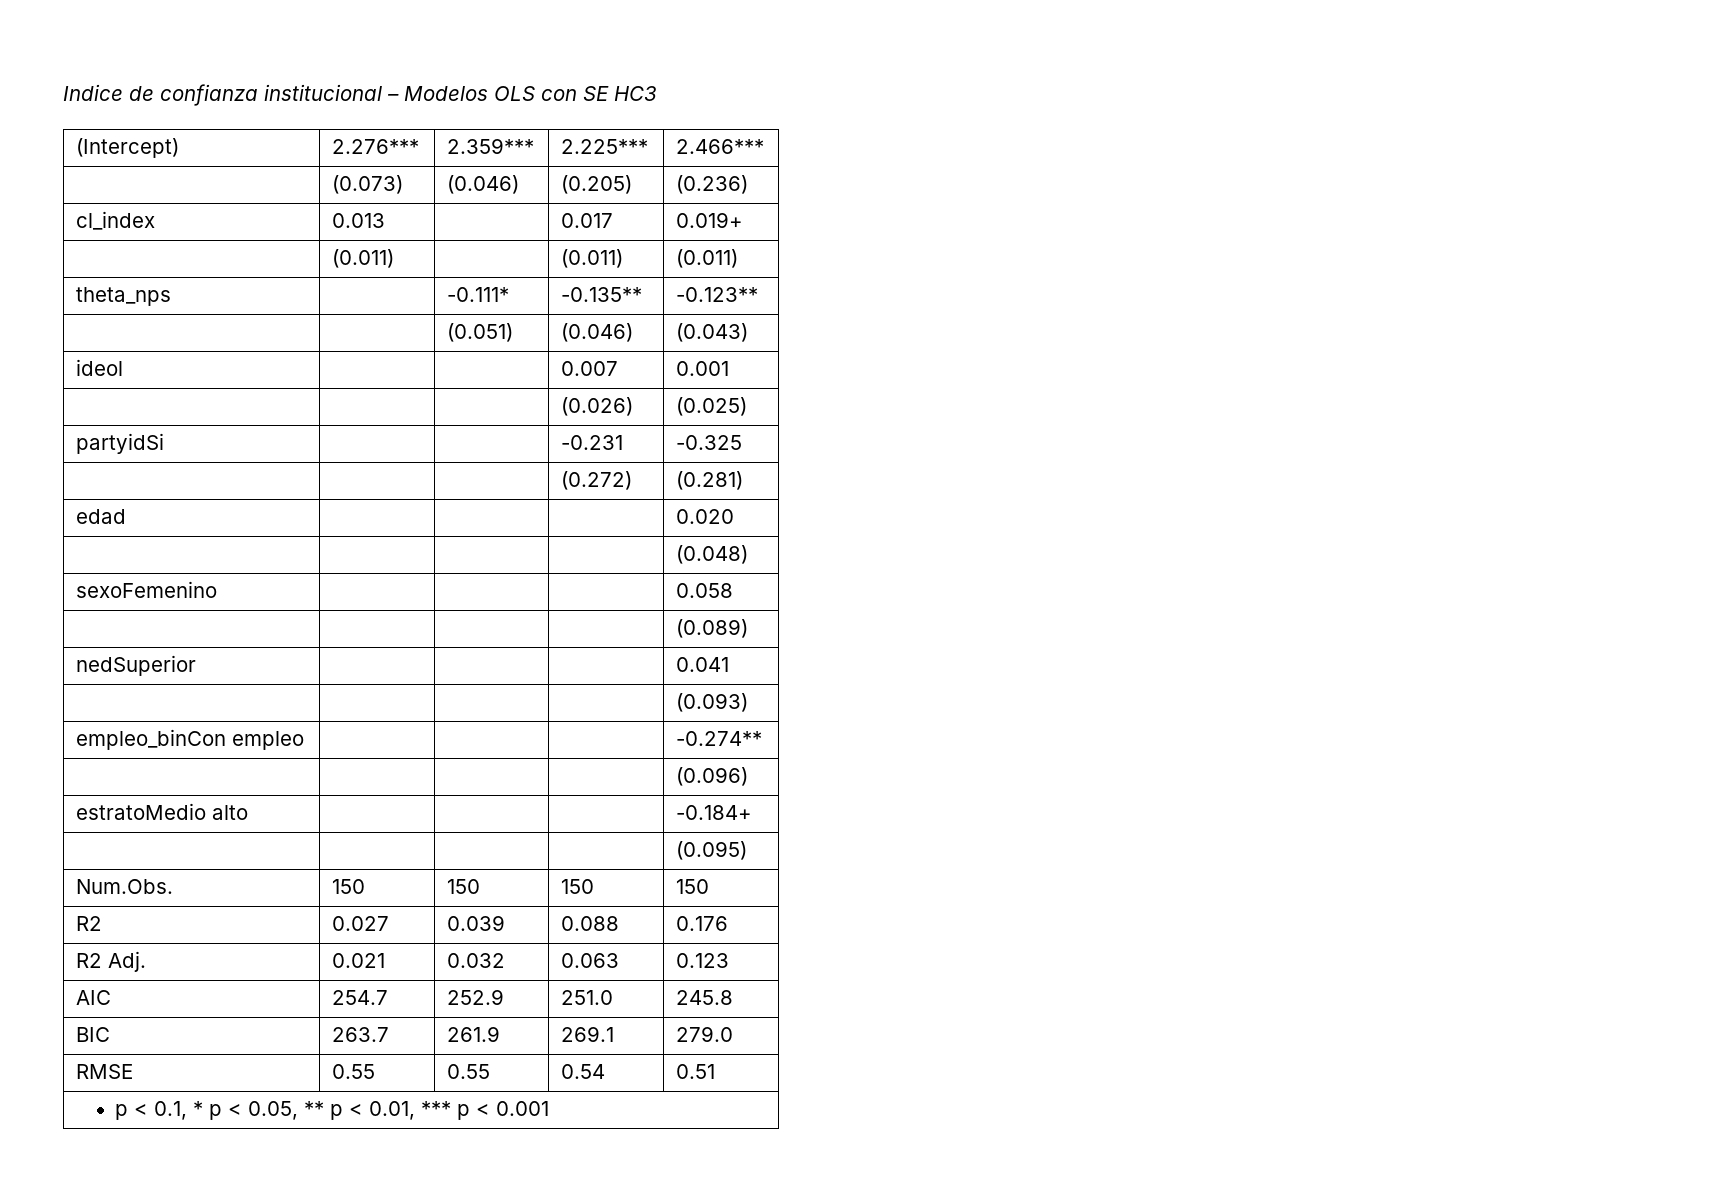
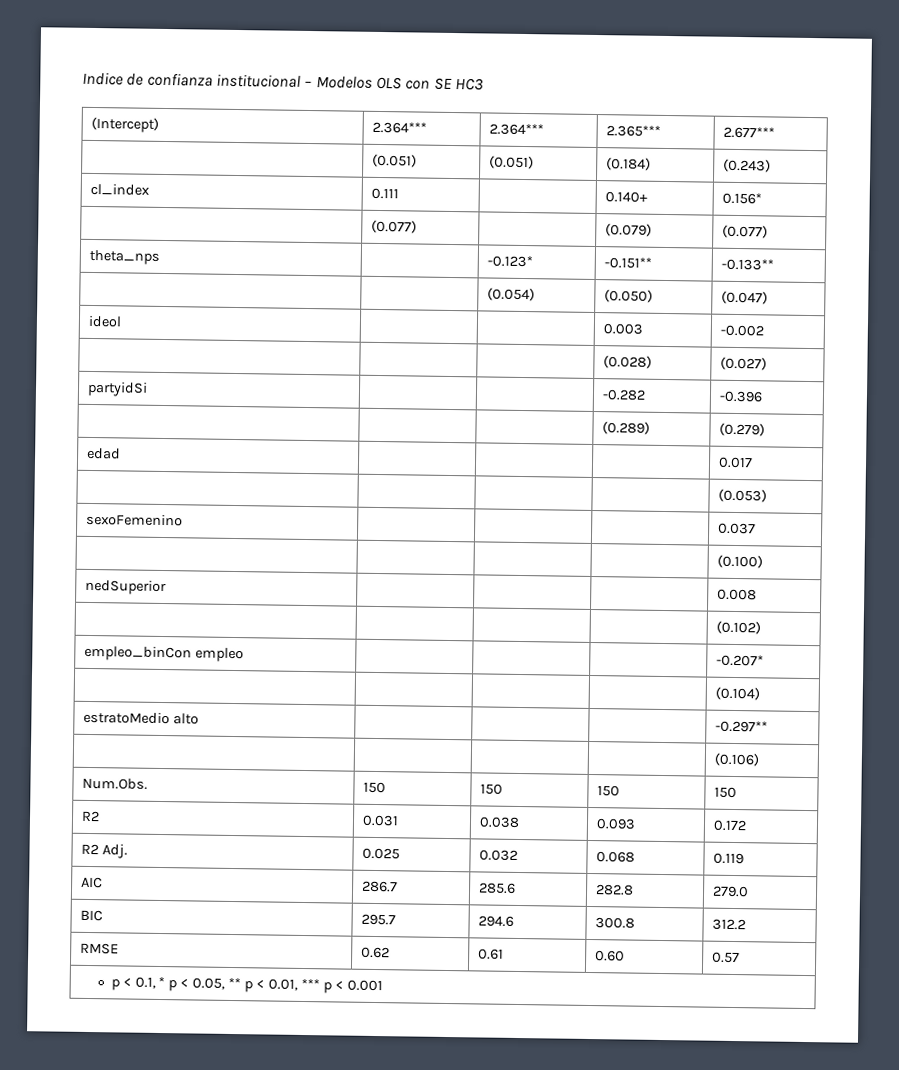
[332,139,420,154] [447,138,535,154] [561,139,649,154] [676,139,765,154] [332,175,404,194] [447,175,520,194] [561,175,633,194] [676,175,749,194] [76,211,156,230] [332,213,386,228] [561,213,614,228] [676,212,744,228] [332,249,395,268] [561,249,624,268] [676,249,739,268] [76,287,172,306] [447,287,510,302] [561,287,643,302] [676,287,759,302] [447,323,514,342] [561,323,634,342] [676,323,749,342] [76,359,124,376] [561,361,619,376] [676,361,730,376] [561,397,634,416] [676,397,748,416] [76,433,165,454] [561,435,624,450] [676,435,743,450] [561,471,633,490] [676,471,744,490] 2.276*** | 2.359*** | 2.225*** | 2.466*** // | (0.073) | (0.046) | (0.205) | (0.236) // cl_index | 0.013 | | 0.017 | 0.019+ // | (0.011) | | (0.011) | (0.011) // theta_nps | | -0.111* | -0.135** | -0.123** // | | (0.051) | (0.046) | (0.043) // ideol | | | 0.007 | 0.001 // | | | (0.026) | (0.025) // partyidSi | | | -0.231 | -0.325 // | | | (0.272) | (0.281) -> [372,121,428,134] [489,123,545,136] [606,125,662,137] [723,126,776,139] [372,153,418,168] [489,155,535,170] [606,157,652,171] [723,158,772,173] [90,183,151,196] [371,187,400,200] [605,191,649,203] [722,192,763,205] [371,219,418,234] [605,223,653,237] [722,224,769,239] [89,249,161,265] [487,255,534,268] [604,257,653,269] [721,258,775,271] [487,287,536,302] [604,289,654,303] [721,290,769,305] [88,315,123,328] [603,323,644,335] [720,324,765,337] [603,355,653,369] [720,356,768,371] [87,381,149,397] [602,389,647,401] [719,390,764,403] [602,421,651,435] [719,422,766,437] 2.364*** | 2.364*** | 2.365*** | 2.677*** // | (0.051) | (0.051) | (0.184) | (0.243) // cl_index | 0.111 | | 0.140+ | 0.156* // | (0.077) | | (0.079) | (0.077) // theta_nps | | -0.123* | -0.151** | -0.133** // | | (0.054) | (0.050) | (0.047) // ideol | | | 0.003 | -0.002 // | | | (0.028) | (0.027) // partyidSi | | | -0.282 | -0.396 // | | | (0.289) | (0.279)
[676,509,735,524] [676,545,749,564] 0.020 // | | | | (0.048) -> [718,456,754,469] [718,488,768,503] 0.017 // | | | | (0.053)
[676,583,734,598] [676,619,749,638] 0.058 // | | | | (0.089) -> [718,522,757,535] [717,554,764,569] 0.037 // | | | | (0.100)
[676,657,730,672] [676,693,749,712] 0.041 // | | | | (0.093) -> [717,588,758,601] [716,620,762,635] 0.008 // | | | | (0.102)
[676,731,763,746] [676,767,749,786] -0.274** // | | | | (0.096) -> [716,654,765,667] [715,686,761,701] -0.207* // | | | | (0.104)
[676,805,753,820] [676,841,748,860] -0.184+ // | | | | (0.095) -> [715,720,769,733] [714,752,760,767] -0.297** // | | | | (0.106)
[332,916,390,931] [447,915,506,931] [561,916,620,931] [676,916,729,931] 0.027 | 0.039 | 0.088 | 0.176 -> [362,814,400,827] [479,816,521,829] [596,818,637,830] [713,819,748,832] 0.031 | 0.038 | 0.093 | 0.172
[332,953,386,968] 0.021 -> [362,847,401,860] 0.025
[561,953,620,968] [676,953,730,968] 0.063 | 0.123 -> [596,851,636,863] [713,852,745,865] 0.068 | 0.119
[332,990,389,1005] [447,989,505,1005] [561,990,614,1005] [676,990,734,1005] [76,1027,111,1042] [332,1027,390,1042] [447,1026,501,1042] [561,1026,615,1042] [676,1026,734,1042] [76,1064,134,1079] [332,1064,376,1079] [447,1064,491,1079] [561,1064,606,1079] [676,1064,716,1079] 254.7 | 252.9 | 251.0 | 245.8 // BIC | 263.7 | 261.9 | 269.1 | 279.0 // RMSE | 0.55 | 0.55 | 0.54 | 0.51 -> [362,880,399,893] [478,882,517,894] [595,884,635,896] [712,885,750,898] [80,909,104,922] [361,913,397,926] [478,915,515,927] [595,917,636,929] [712,918,747,931] [80,942,120,955] [361,946,391,959] [478,948,505,960] [595,950,626,962] [712,951,741,964] 286.7 | 285.6 | 282.8 | 279.0 // BIC | 295.7 | 294.6 | 300.8 | 312.2 // RMSE | 0.62 | 0.61 | 0.60 | 0.57

